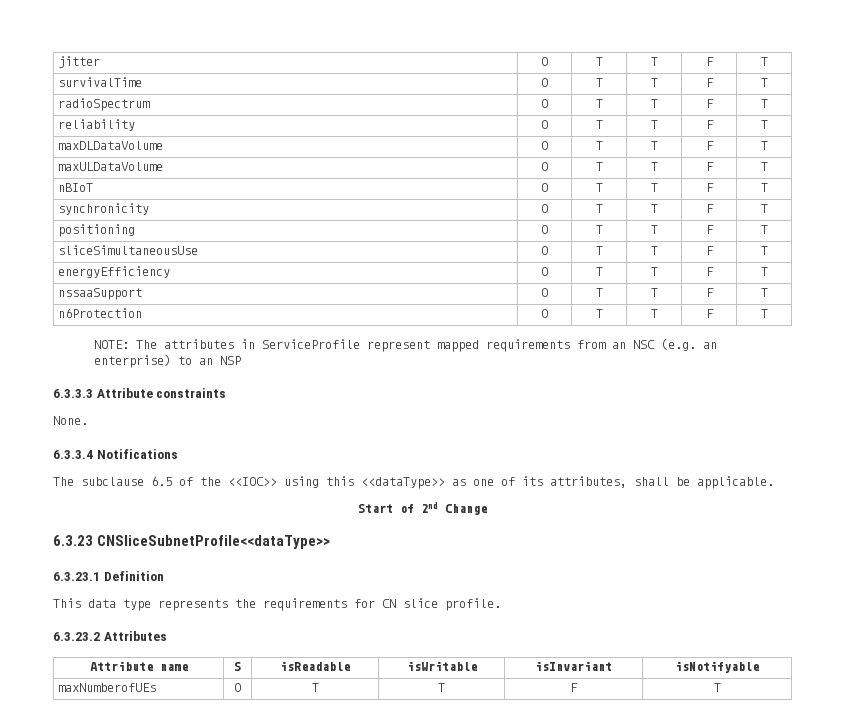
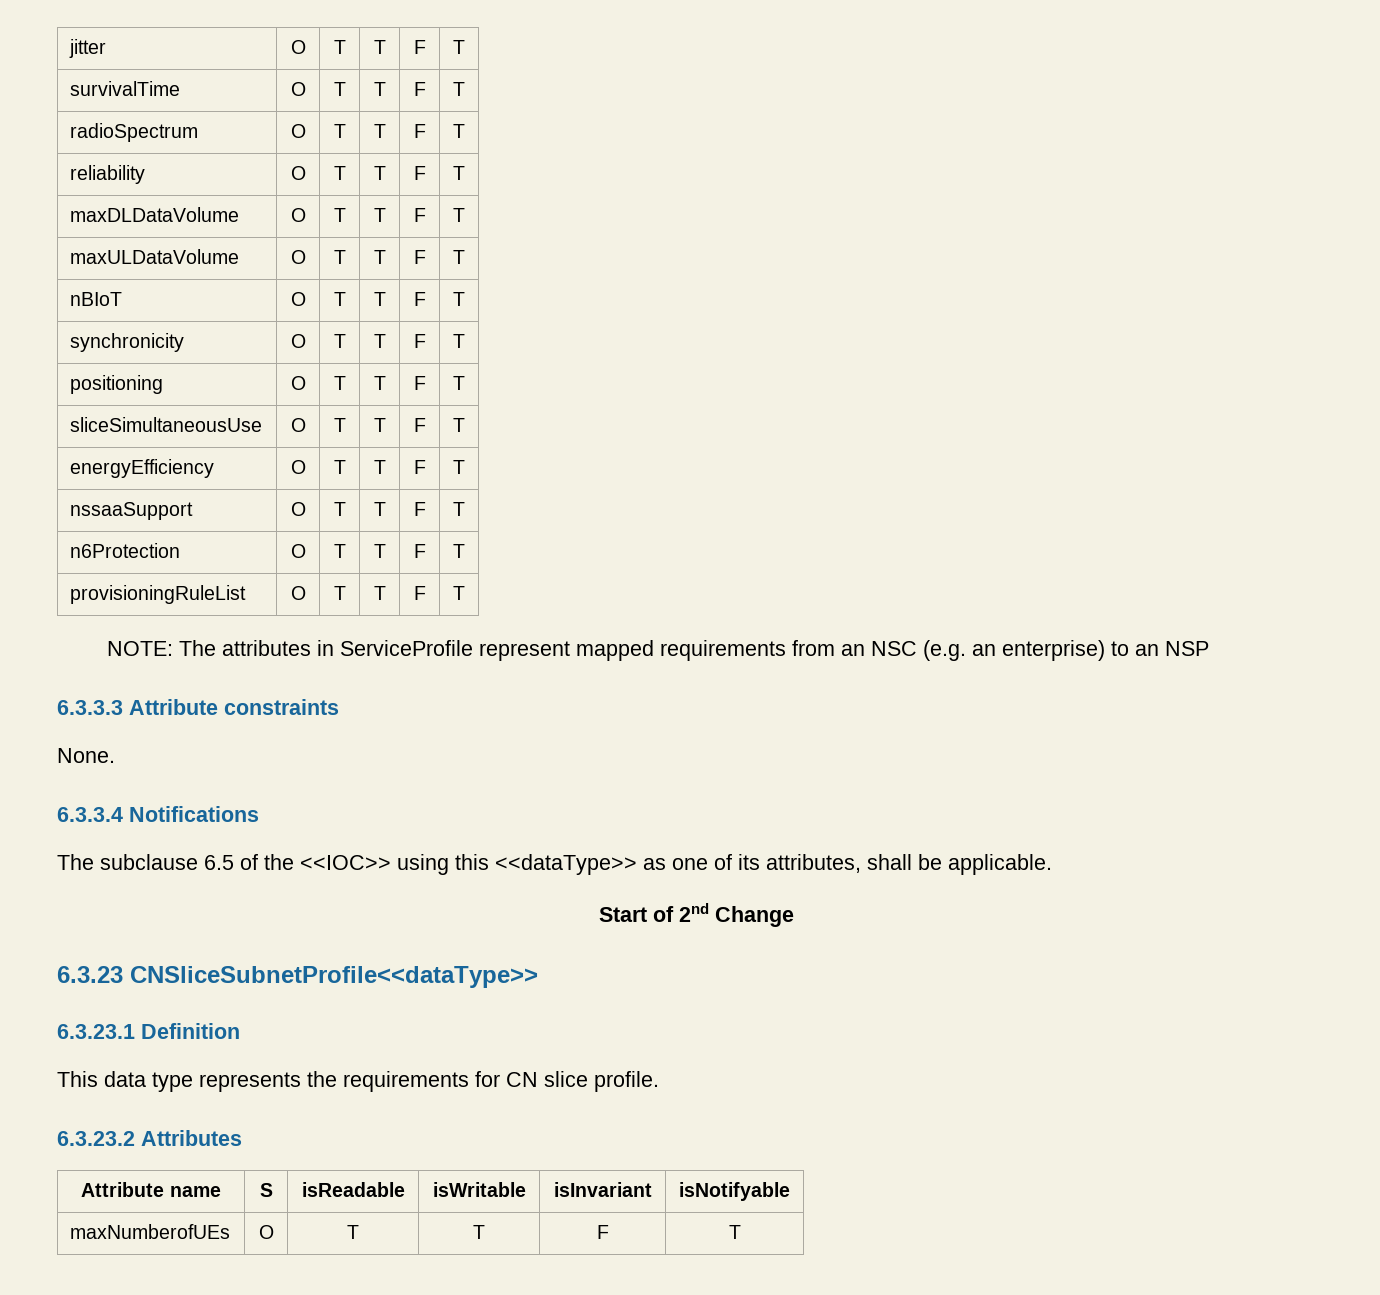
(768, 313) none -> [70,585,247,604] [290,586,306,600] [333,586,346,600] [373,586,386,600] [413,586,426,600] [453,586,465,600] // provisioningRuleList | O | T | T | F | T

